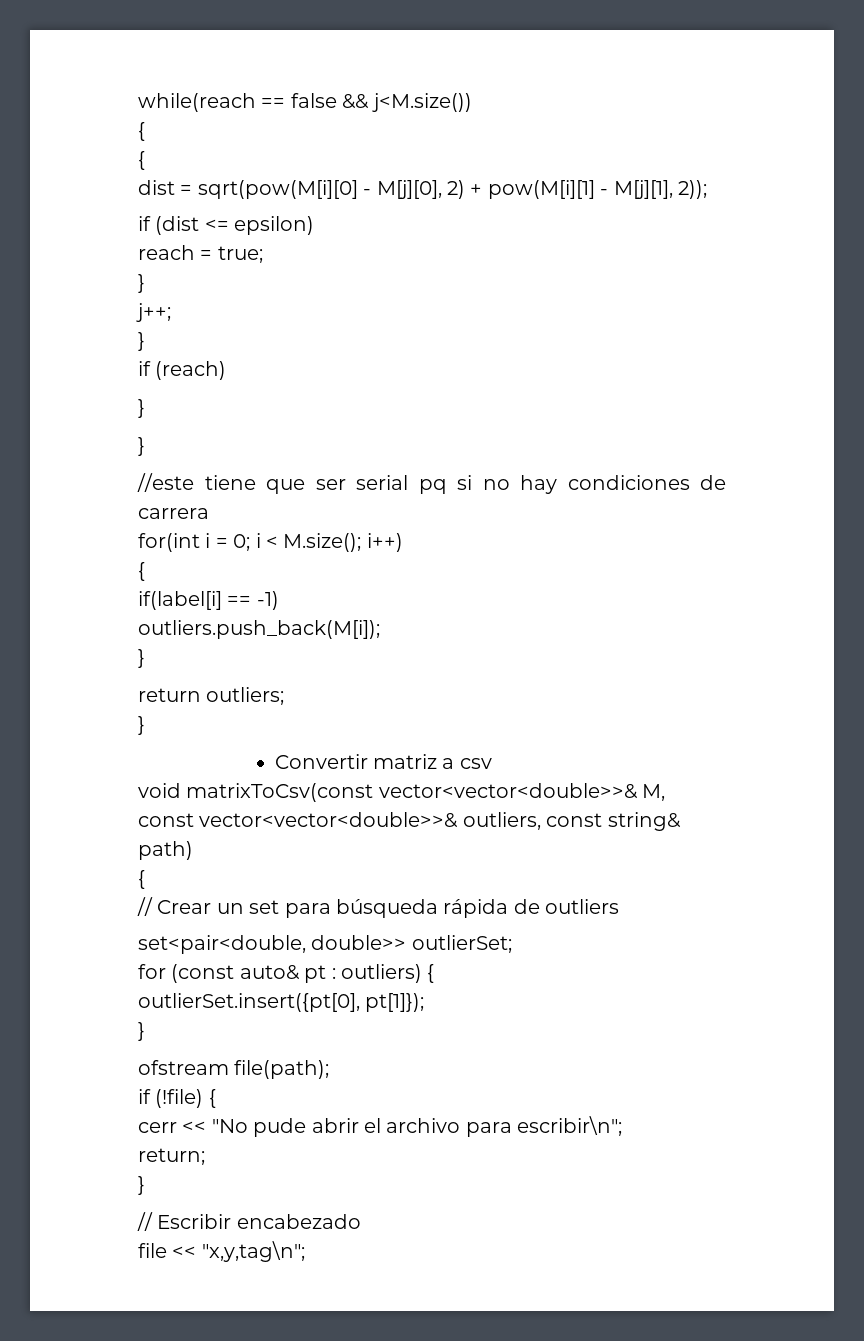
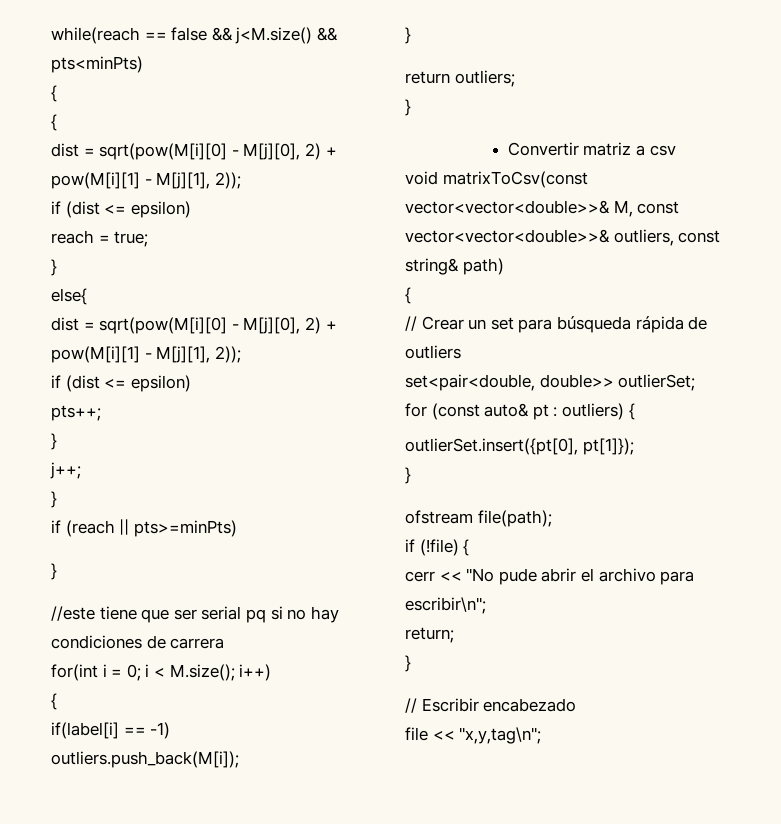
[371,93,472,112] j<M.size()) -> [235,27,338,44] [51,56,143,73] j<M.size() && pts<minPts)
(145, 283) none -> [51,288,87,305] [51,317,337,334] [51,346,241,363] [51,375,191,392] [51,405,101,421] [51,433,57,450] // else{ // dist = sqrt(pow(M[i][0] - M[j][0], 2) + pow(M[i][1] - M[j][1], 2)); // if (dist <= epsilon) // pts++; // }
[155,361,227,380] [138,399,145,418] (reach) // } -> [65,519,237,537] (reach || pts>=minPts)

